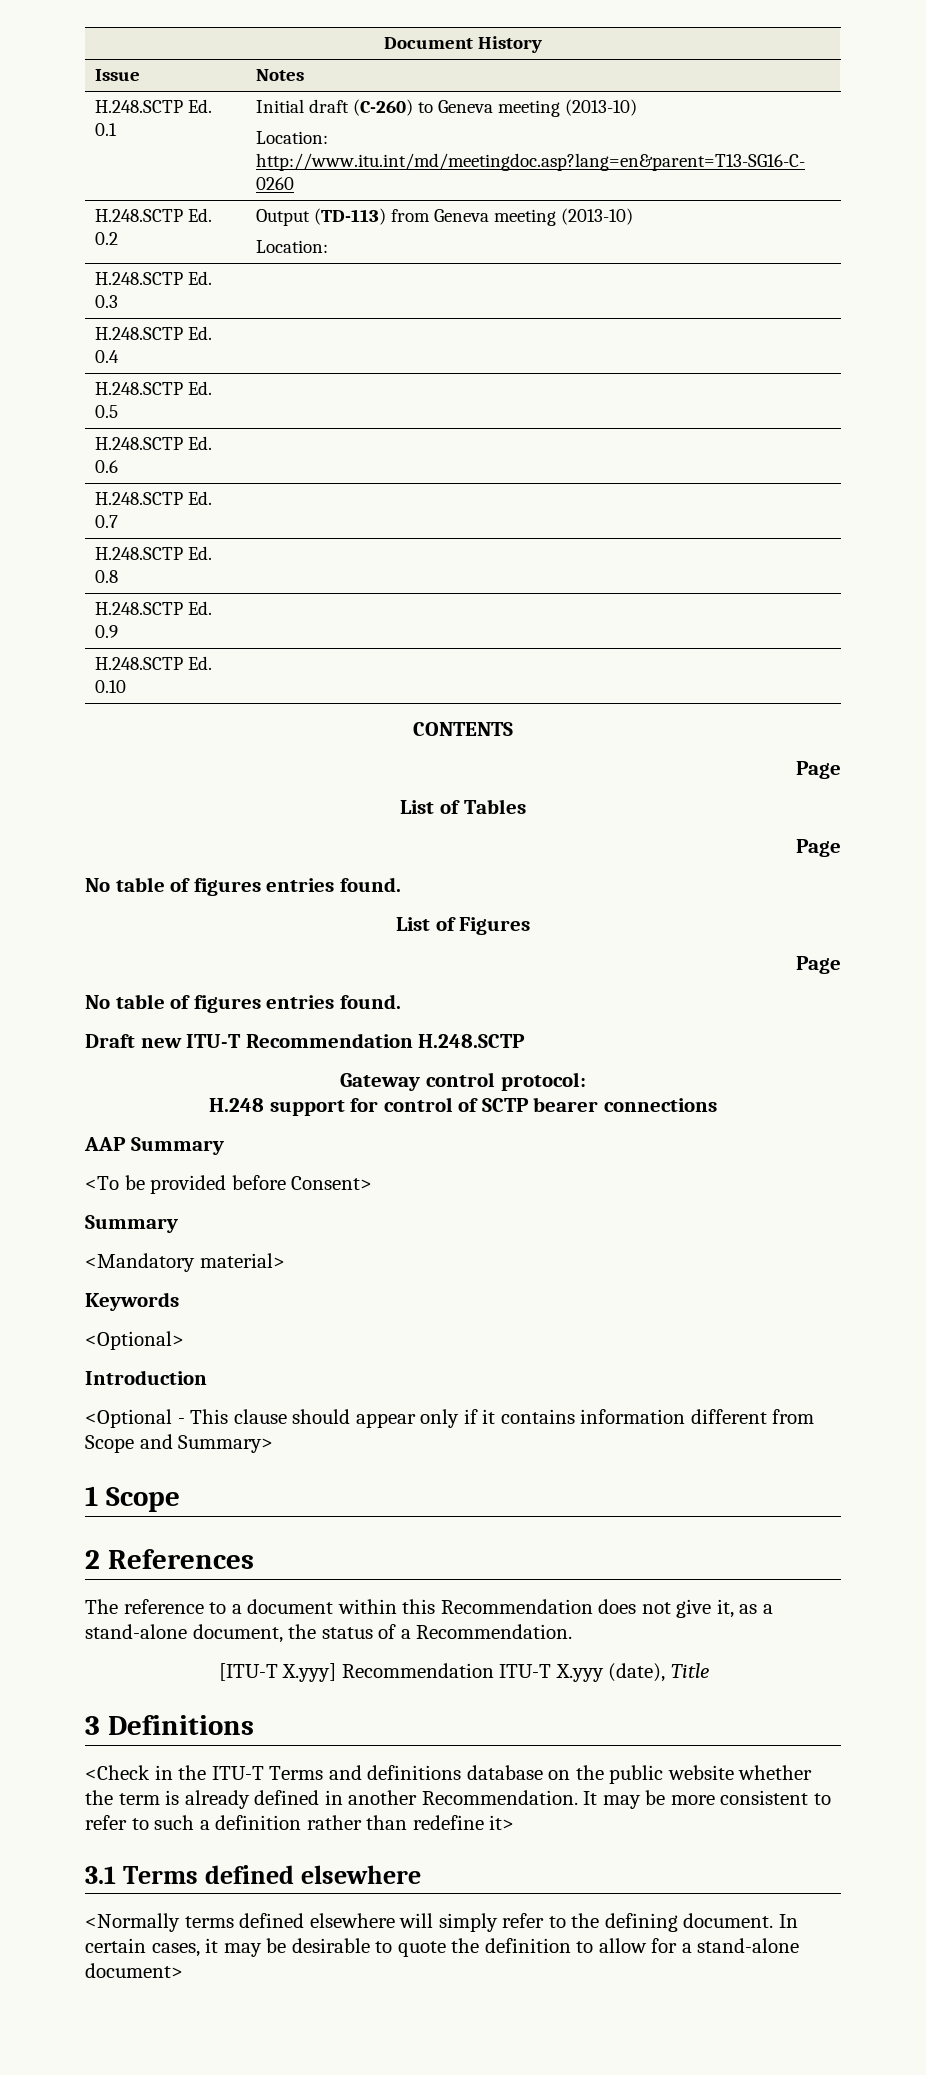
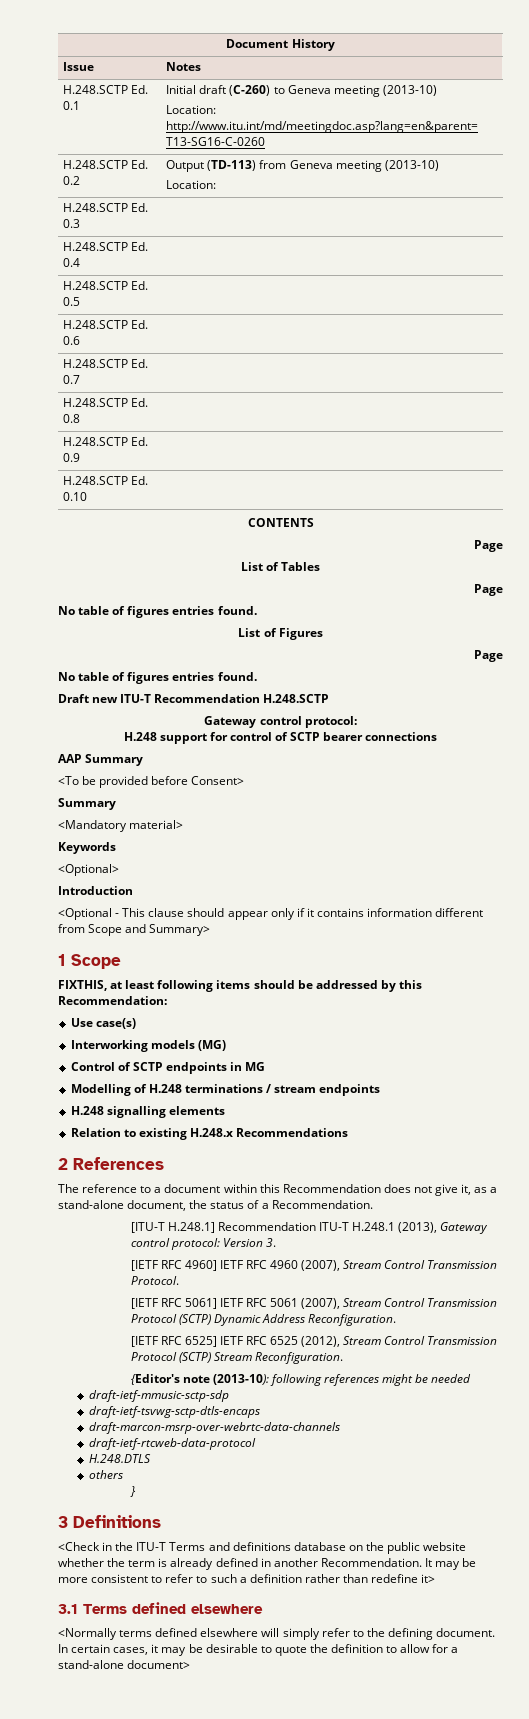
(180, 1499) none -> [58,980,422,992] [58,996,167,1005] [70,1018,136,1029] [70,1040,226,1052] [70,1062,266,1074] [70,1084,381,1096] [70,1106,225,1118] [70,1128,349,1140] // FIXTHIS, at least following items should be addressed by this Recommendation: // Use case(s) // Interworking models (MG) // Control of SCTP endpoints in MG // Modelling of H.248 terminations / stream endpoints // H.248 signalling elements // Relation to existing H.248.x Recommendations
[282,1663,337,1682] X.yyy] -> [167,1222,215,1233] H.248.1]
[555,1663,709,1682] X.yyy (date), Title -> [351,1222,489,1234] [130,1238,276,1250] [130,1260,498,1271] [130,1276,179,1285] [130,1298,498,1309] [130,1314,396,1326] [130,1336,498,1347] [130,1352,343,1364] [130,1374,472,1386] [88,1390,229,1402] [88,1406,260,1418] [88,1422,340,1434] [88,1438,256,1450] [88,1454,151,1463] [88,1470,123,1479] [129,1486,136,1497] H.248.1 (2013), Gateway control protocol: Version 3. // [IETF RFC 4960] IETF RFC 4960 (2007), Stream Control Transmission Protocol. // [IETF RFC 5061] IETF RFC 5061 (2007), Stream Control Transmission Protocol (SCTP) Dynamic Address Reconfiguration. // [IETF RFC 6525] IETF RFC 6525 (2012), Stream Control Transmission Protocol (SCTP) Stream Reconfiguration. // {Editor's note (2013-10): following references might be needed // draft-ietf-mmusic-sctp-sdp // draft-ietf-tsvwg-sctp-dtls-encaps // draft-marcon-msrp-over-webrtc-data-channels // draft-ietf-rtcweb-data-protocol // H.248.DTLS // others // }

